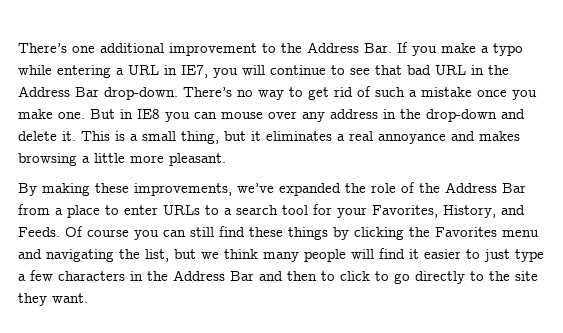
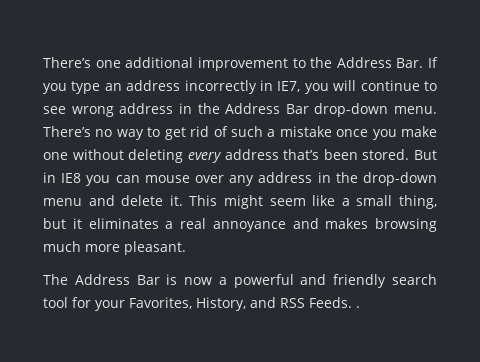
[441,43,523,56] [18,65,159,78] make a typo while entering a URL -> [71,80,257,94] type an address incorrectly
[375,65,509,75] [18,86,178,100] that bad URL in the Address Bar drop-down. -> [71,103,437,117] wrong address in the Address Bar drop-down menu.
[58,112,85,119] one. -> [43,149,410,163] one without deleting every address that’s been stored.
(497, 115) none -> [43,198,82,206] menu
[115,131,125,141] is -> [223,195,336,209] might seem like
[82,153,125,163] a little -> [43,241,81,252] much
[18,182,526,196] [18,204,232,218] By making these improvements, we’ve expanded the role of the Address Bar from a place to enter URLs to a -> [43,274,387,288] The Address Bar is now a powerful and friendly
[18,226,539,240] [18,248,544,262] [18,270,538,284] [18,293,88,306] Feeds. Of course you can still find these things by clicking the Favorites menu and navigating the list, but we think many people will find it easier to just type a few characters in the Address Bar and then to click to go directly to the site they want. -> [280,297,360,308] RSS Feeds. .

